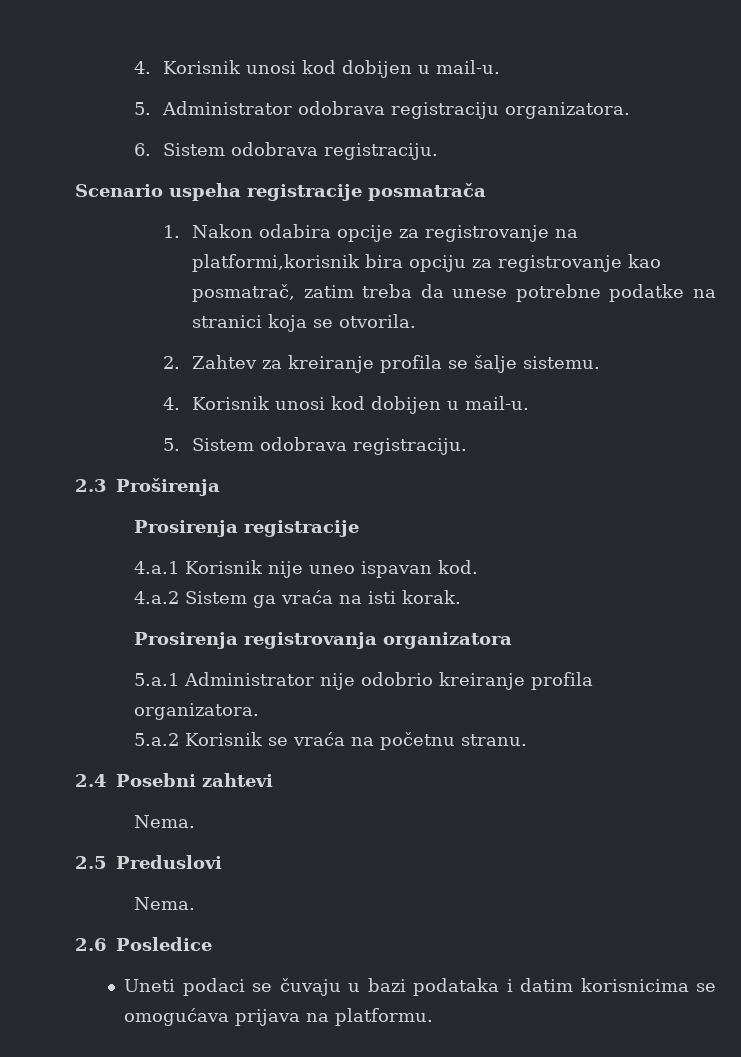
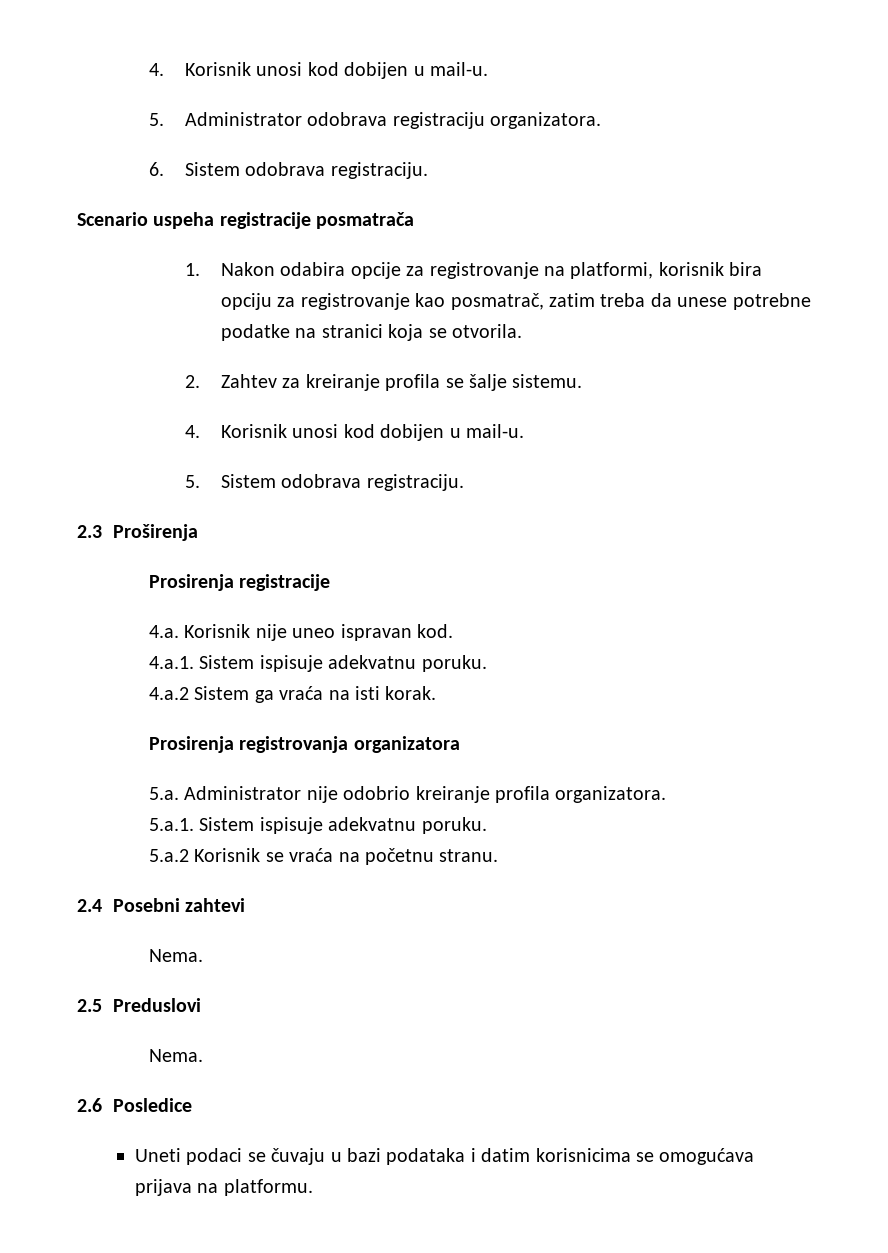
[192,254,361,272] platformi,korisnik -> [570,262,724,279] platformi, korisnik
[133,561,179,574] 4.a.1 -> [149,625,180,638] 4.a.
[360,561,432,578] ispavan -> [340,624,412,641] ispravan
(478, 567) none -> [149,655,487,672] // 4.a.1. Sistem ispisuje adekvatnu poruku.
[133,673,179,686] 5.a.1 -> [149,787,180,800] 5.a.
(259, 711) none -> [149,817,487,834] // 5.a.1. Sistem ispisuje adekvatnu poruku.

